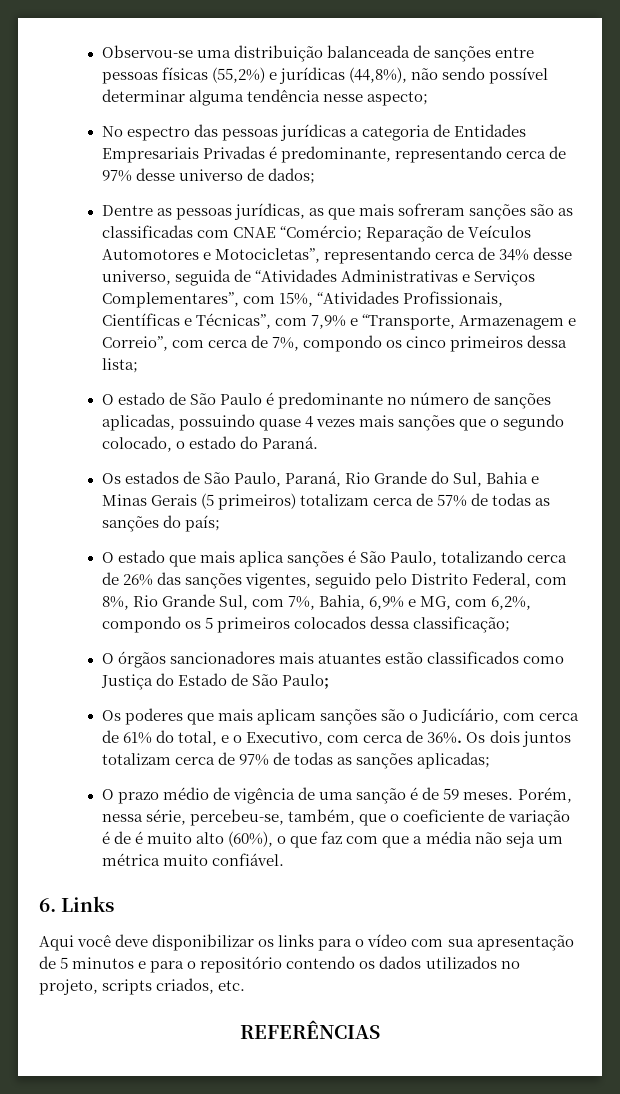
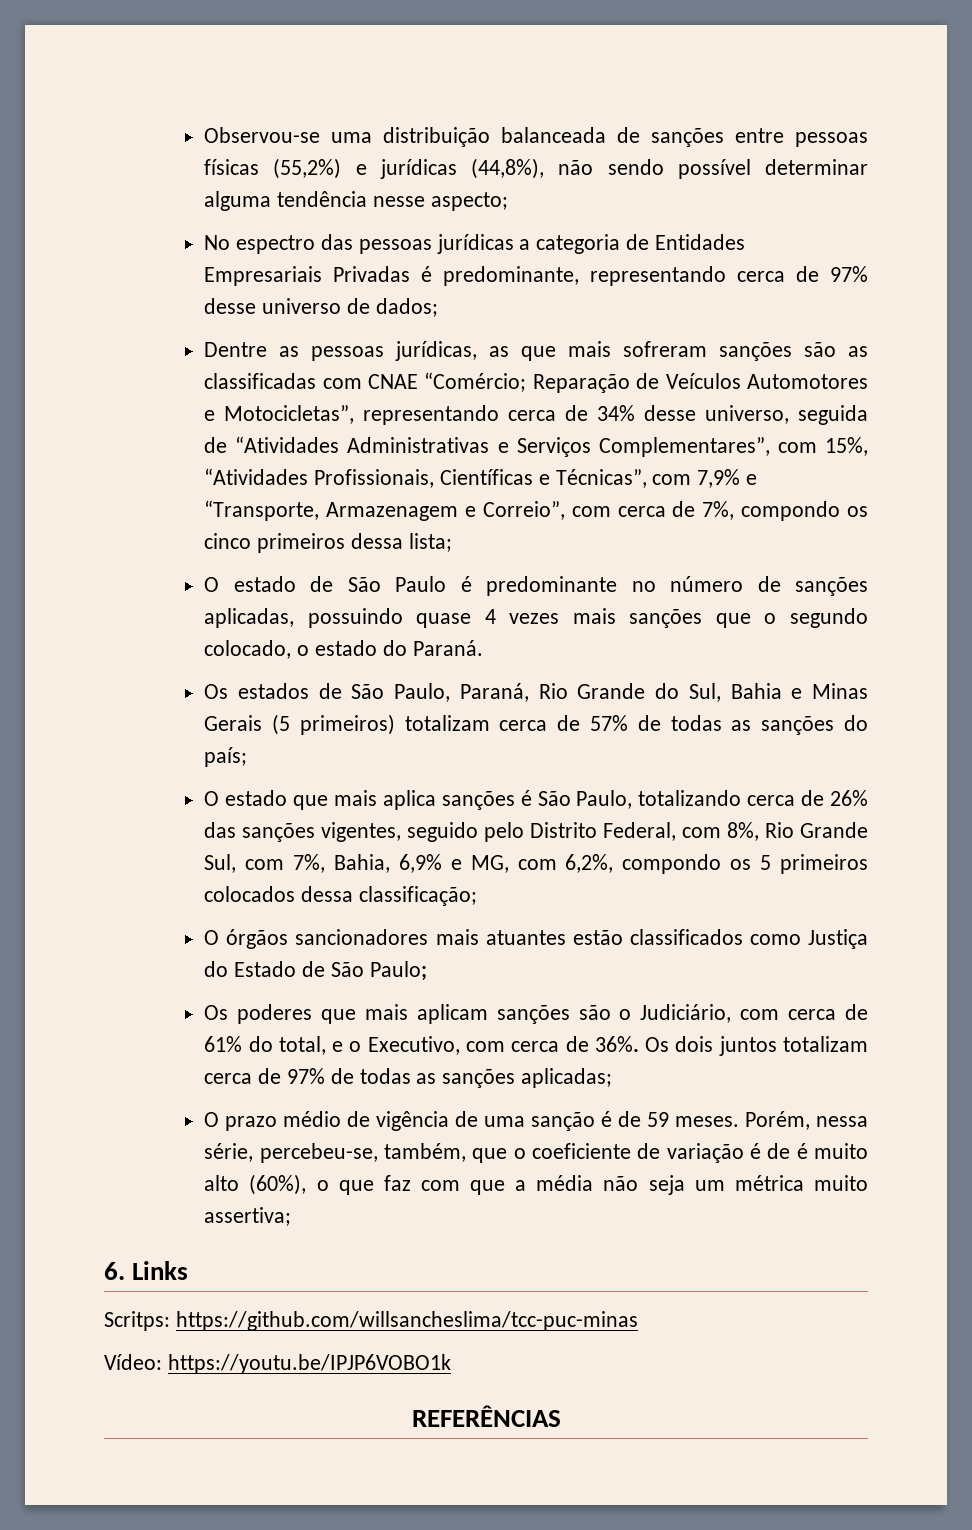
[421,708,500,724] Judicíário, -> [640,1004,732,1023] Judiciário,
[212,853,285,866] confiável. -> [204,1207,292,1226] assertiva;
[39,934,574,951] [39,956,520,973] [39,978,246,995] Aqui você deve disponibilizar os links para o vídeo com sua apresentação de 5 minutos e para o repositório contendo os dados utilizados no projeto, scripts criados, etc. -> [104,1311,638,1331] [104,1354,451,1374] Scritps: https://github.com/willsancheslima/tcc-puc-minas // Vídeo: https://youtu.be/IPJP6VOBO1k

